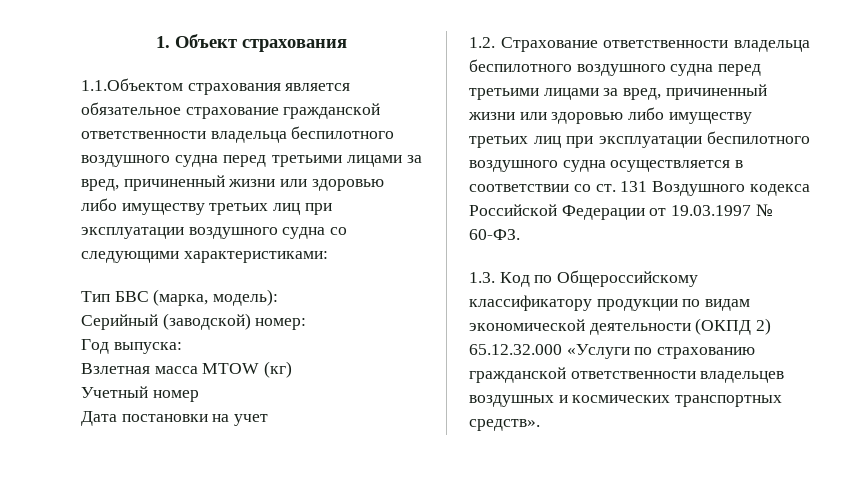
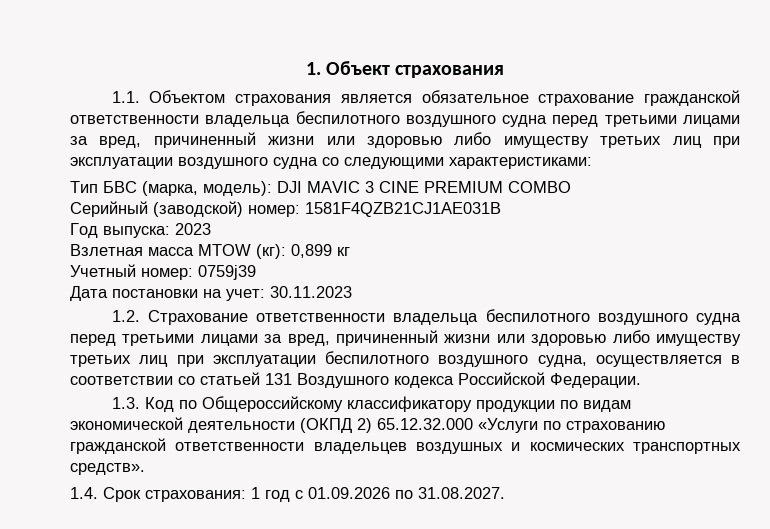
[81,78,183,91] 1.1.Объектом -> [111,90,226,103] 1.1. Объектом
(279, 297) none -> [277,181,571,193] DJI MAVIC 3 CINE PREMIUM COMBO
(307, 324) none -> [305,202,501,217] 1581F4QZB21CJ1AE031B
(182, 348) none -> [175,223,211,235] 2023
[264,361,293,378] (кг) -> [256,244,350,259] (кг): 0,899 кг
[152,390,199,402] номер -> [141,265,256,280] номер: 0759j39
[234,414,269,426] учет -> [226,286,352,301] учет: 30.11.2023
[562,160,606,172] судна -> [537,355,587,367] судна,
[595,184,616,192] ст. -> [200,372,260,385] статьей
[561,204,773,220] [469,229,520,240] Федерации от 19.03.1997 № 60-ФЗ. -> [550,373,641,388] Федерации.
(540, 425) none -> [70,487,505,502] // 1.4. Срок страхования: 1 год с 01.09.2026 по 31.08.2027.

